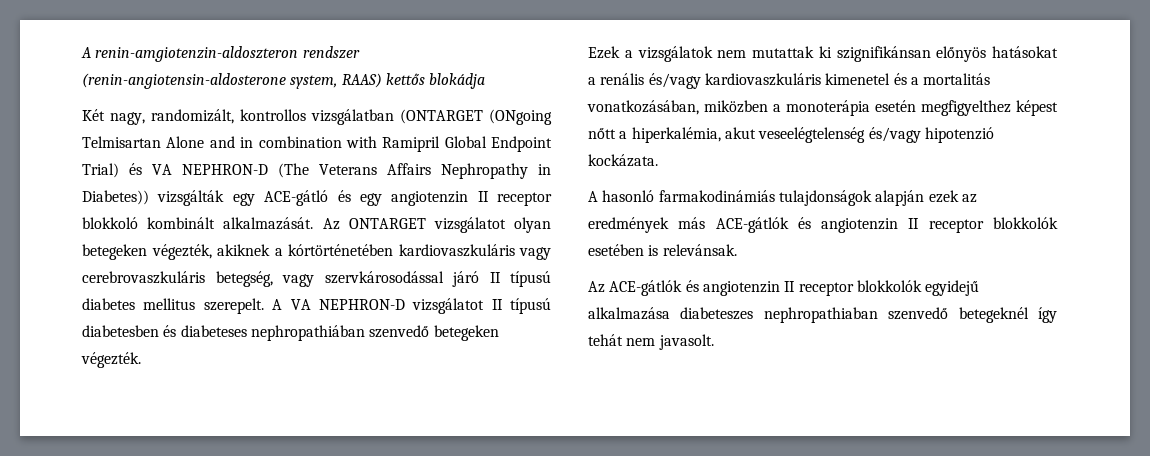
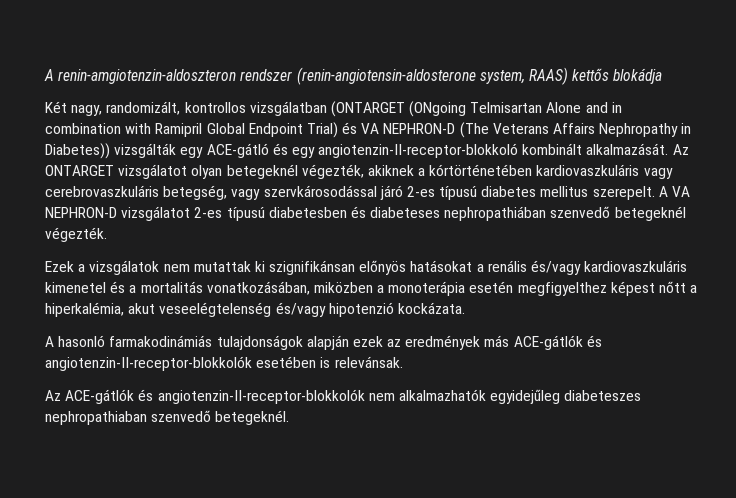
[391,191,552,206] [82,217,138,229] angiotenzin II receptor blokkoló -> [318,143,519,158] angiotenzin-II-receptor-blokkoló
[82,244,147,260] betegeken -> [226,164,298,179] betegeknél
[489,272,501,283] II -> [406,186,435,197] 2-es
[491,299,503,310] II -> [194,207,223,218] 2-es
[433,325,499,341] betegeken -> [614,206,686,221] betegeknél
[821,217,1058,233] angiotenzin II receptor blokkolók -> [45,356,252,371] angiotenzin-II-receptor-blokkolók
[702,280,980,296] [588,307,1057,323] [588,334,714,350] angiotenzin II receptor blokkolók egyidejű alkalmazása diabeteszes nephropathiaban szenvedő betegeknél így tehát nem javasolt. -> [157,389,642,404] [45,410,290,425] angiotenzin-II-receptor-blokkolók nem alkalmazhatók egyidejűleg diabeteszes nephropathiaban szenvedő betegeknél.

